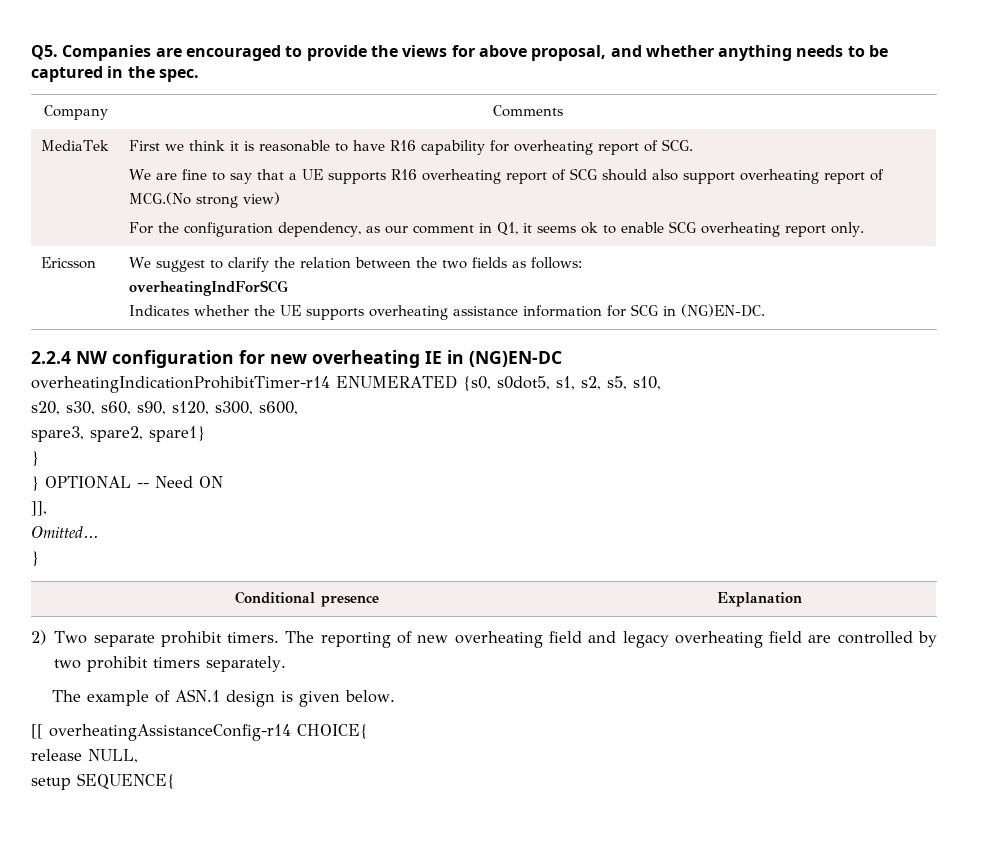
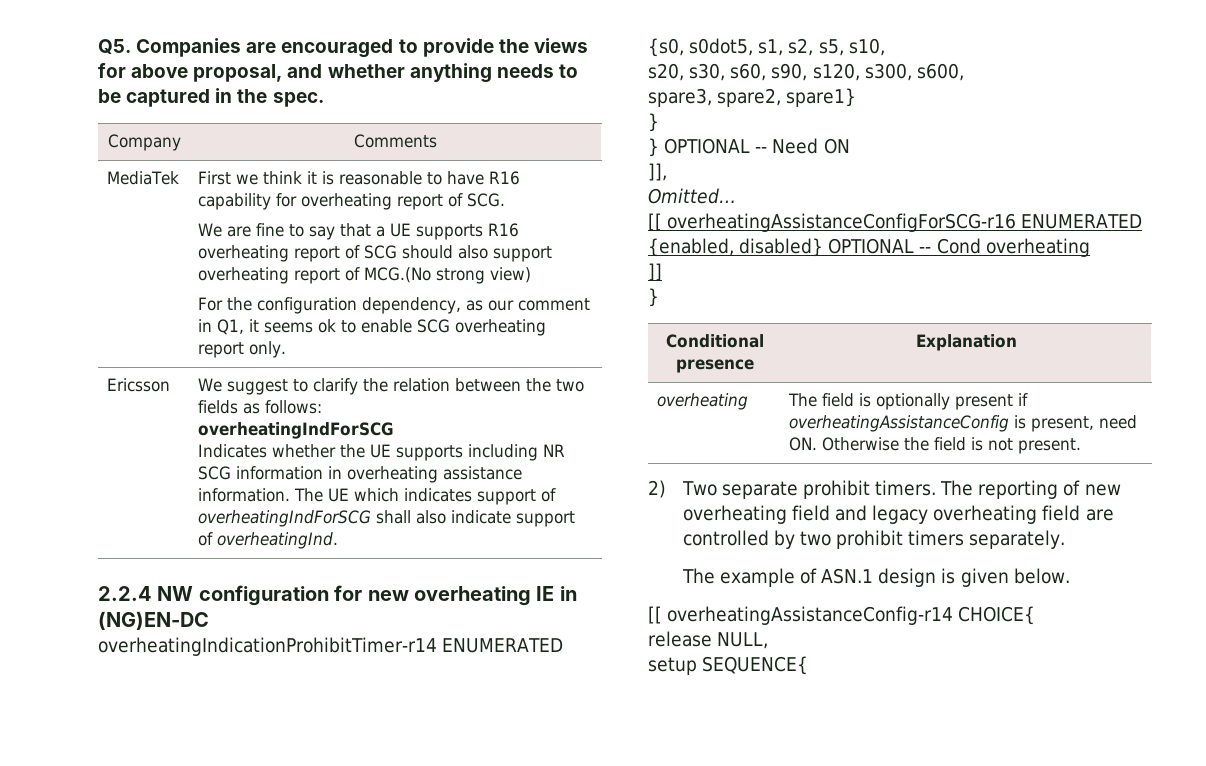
[368,304,765,320] overheating assistance information for SCG in (NG)EN-DC. -> [467,444,565,461] [197,466,522,483] [197,488,556,505] [197,510,575,527] [197,532,338,549] including NR SCG information in overheating assistance information. The UE which indicates support of overheatingIndForSCG shall also indicate support of overheatingInd.
[31,551,39,566] [234,591,379,607] [716,592,802,607] } // Conditional presence | Explanation -> [648,213,1143,232] [648,238,1090,257] [648,263,662,281] [648,288,659,307] [665,334,764,348] [675,359,754,373] [915,334,1017,351] [656,393,748,410] [787,393,1028,410] [788,415,1137,432] [788,437,1081,454] [[ overheatingAssistanceConfigForSCG-r16 ENUMERATED {enabled, disabled} OPTIONAL -- Cond overheating // ]] // } // Conditional presence | Explanation // overheating | The field is optionally present if overheatingAssistanceConfig is present, need ON. Otherwise the field is not present.

